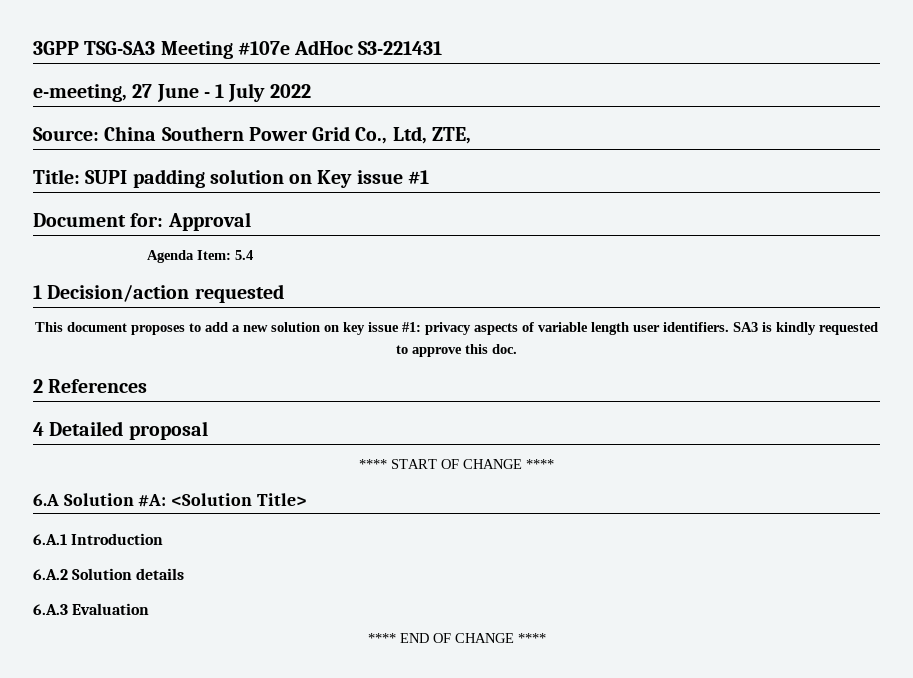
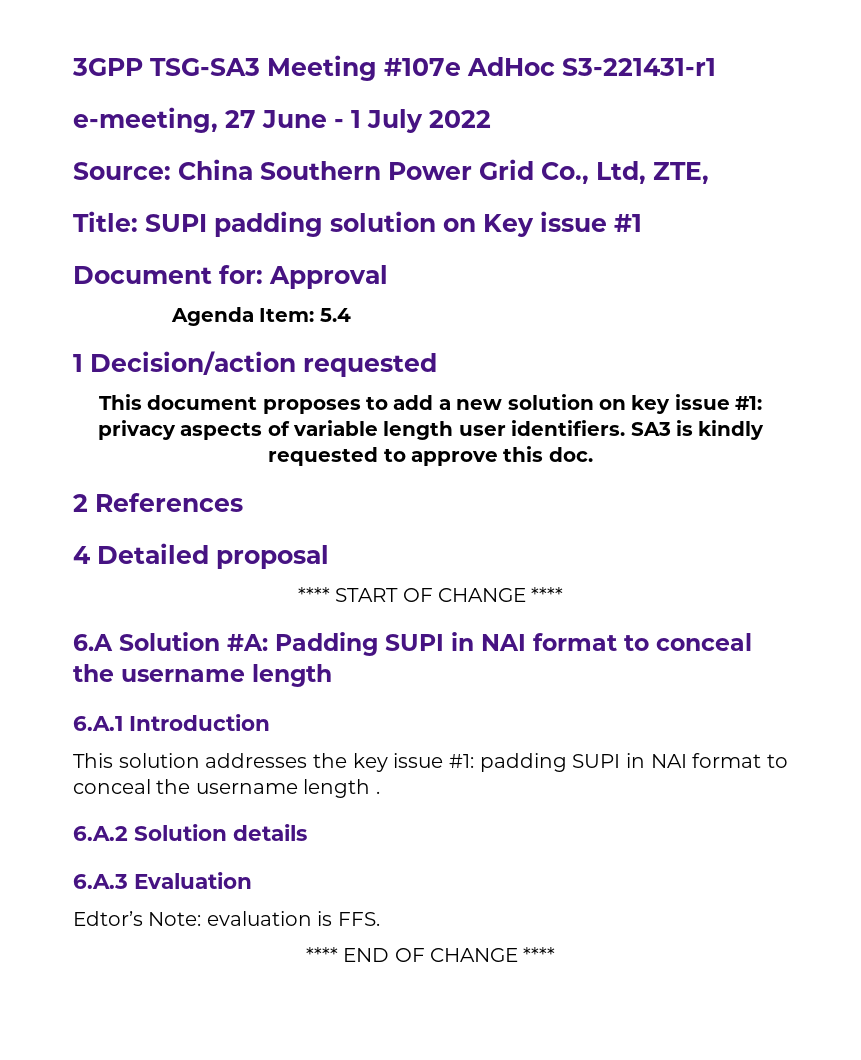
[358,41,443,55] S3-221431 -> [562,58,716,76] S3-221431-r1
[171,493,307,506] [33,533,164,545] <Solution Title> // 6.A.1 Introduction -> [275,632,752,656] [73,664,332,687] [73,714,270,731] [73,753,788,772] [73,779,380,798] Padding SUPI in NAI format to conceal the username length // 6.A.1 Introduction // This solution addresses the key issue #1: padding SUPI in NAI format to conceal the username length .
(150, 609) none -> [73,911,380,926] // Edtor’s Note: evaluation is FFS.

